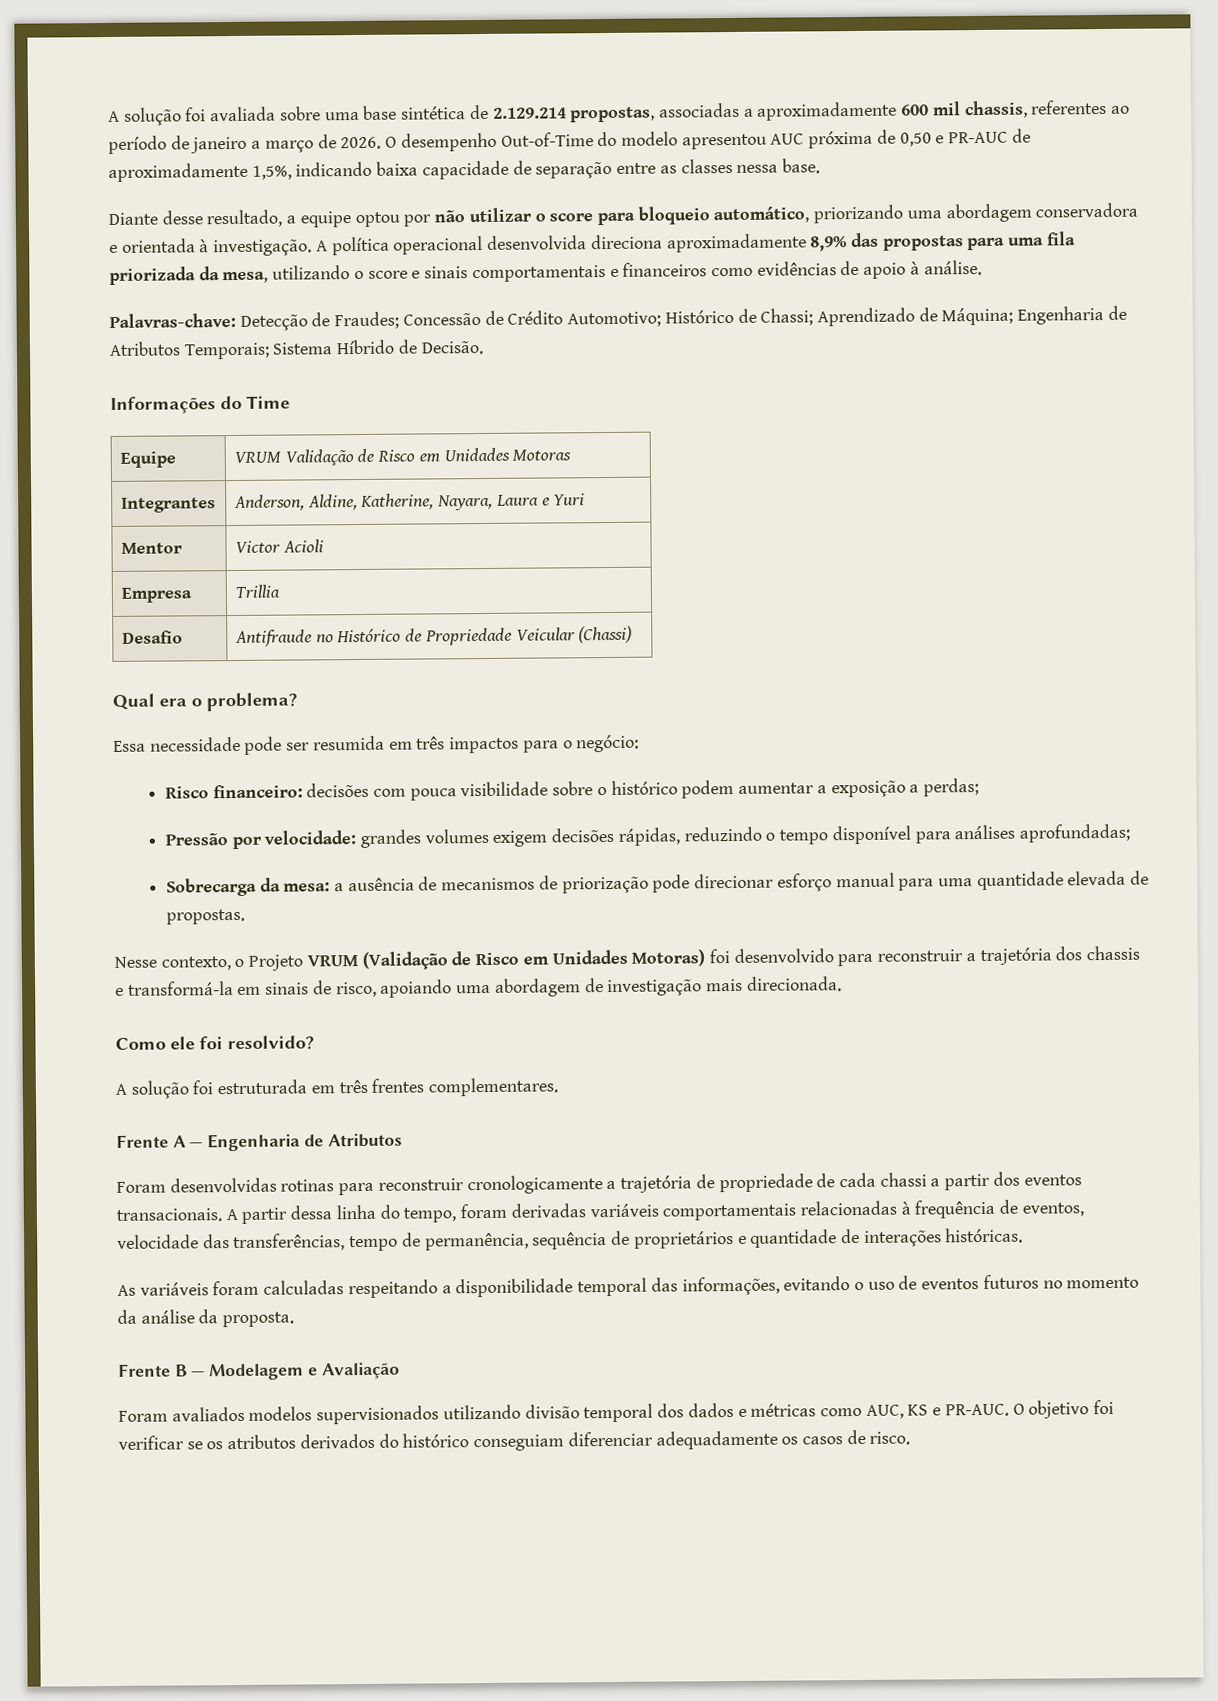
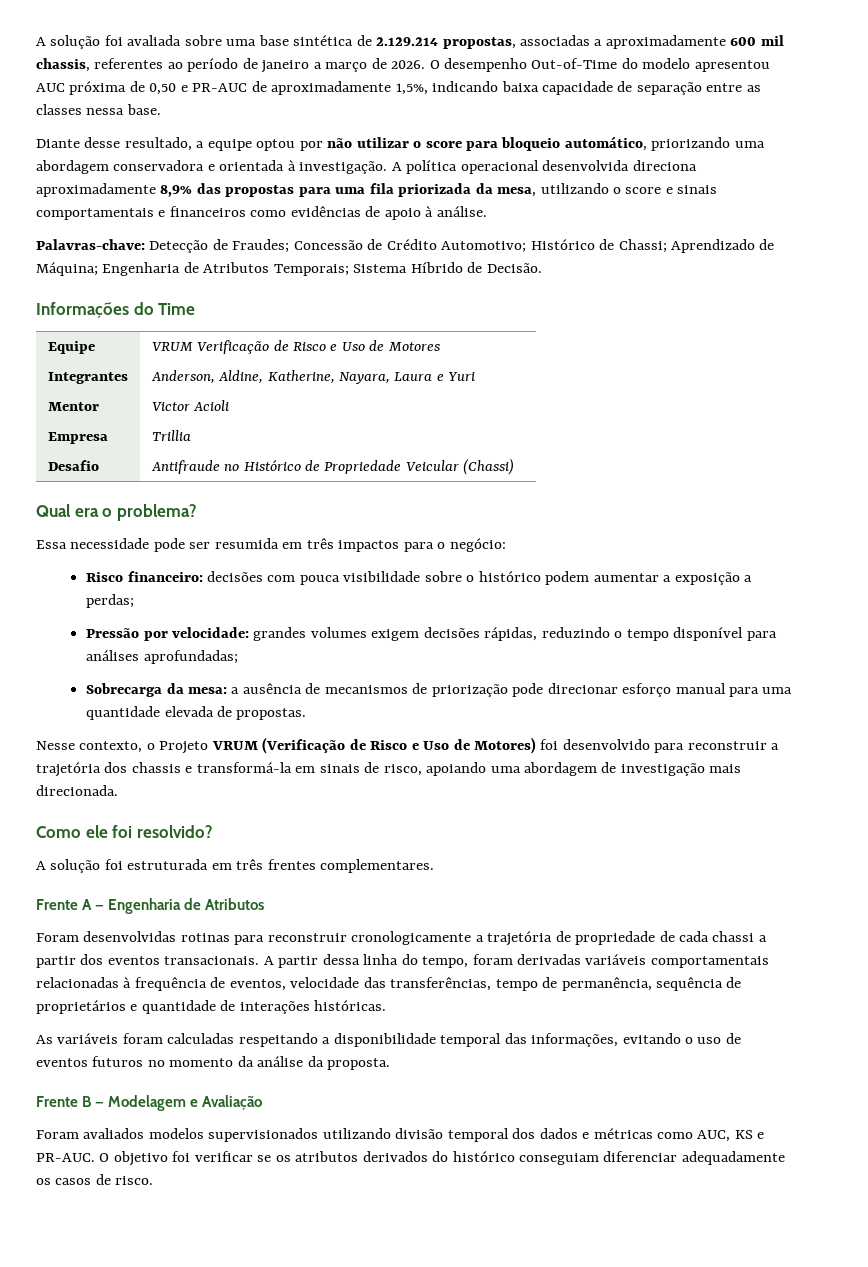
[284,447,572,467] Validação de Risco em Unidades Motoras -> [197,340,440,354] Verificação de Risco e Uso de Motores
[361,949,706,970] (Validação de Risco em Unidades Motoras) -> [262,737,537,754] (Verificação de Risco e Uso de Motores)

